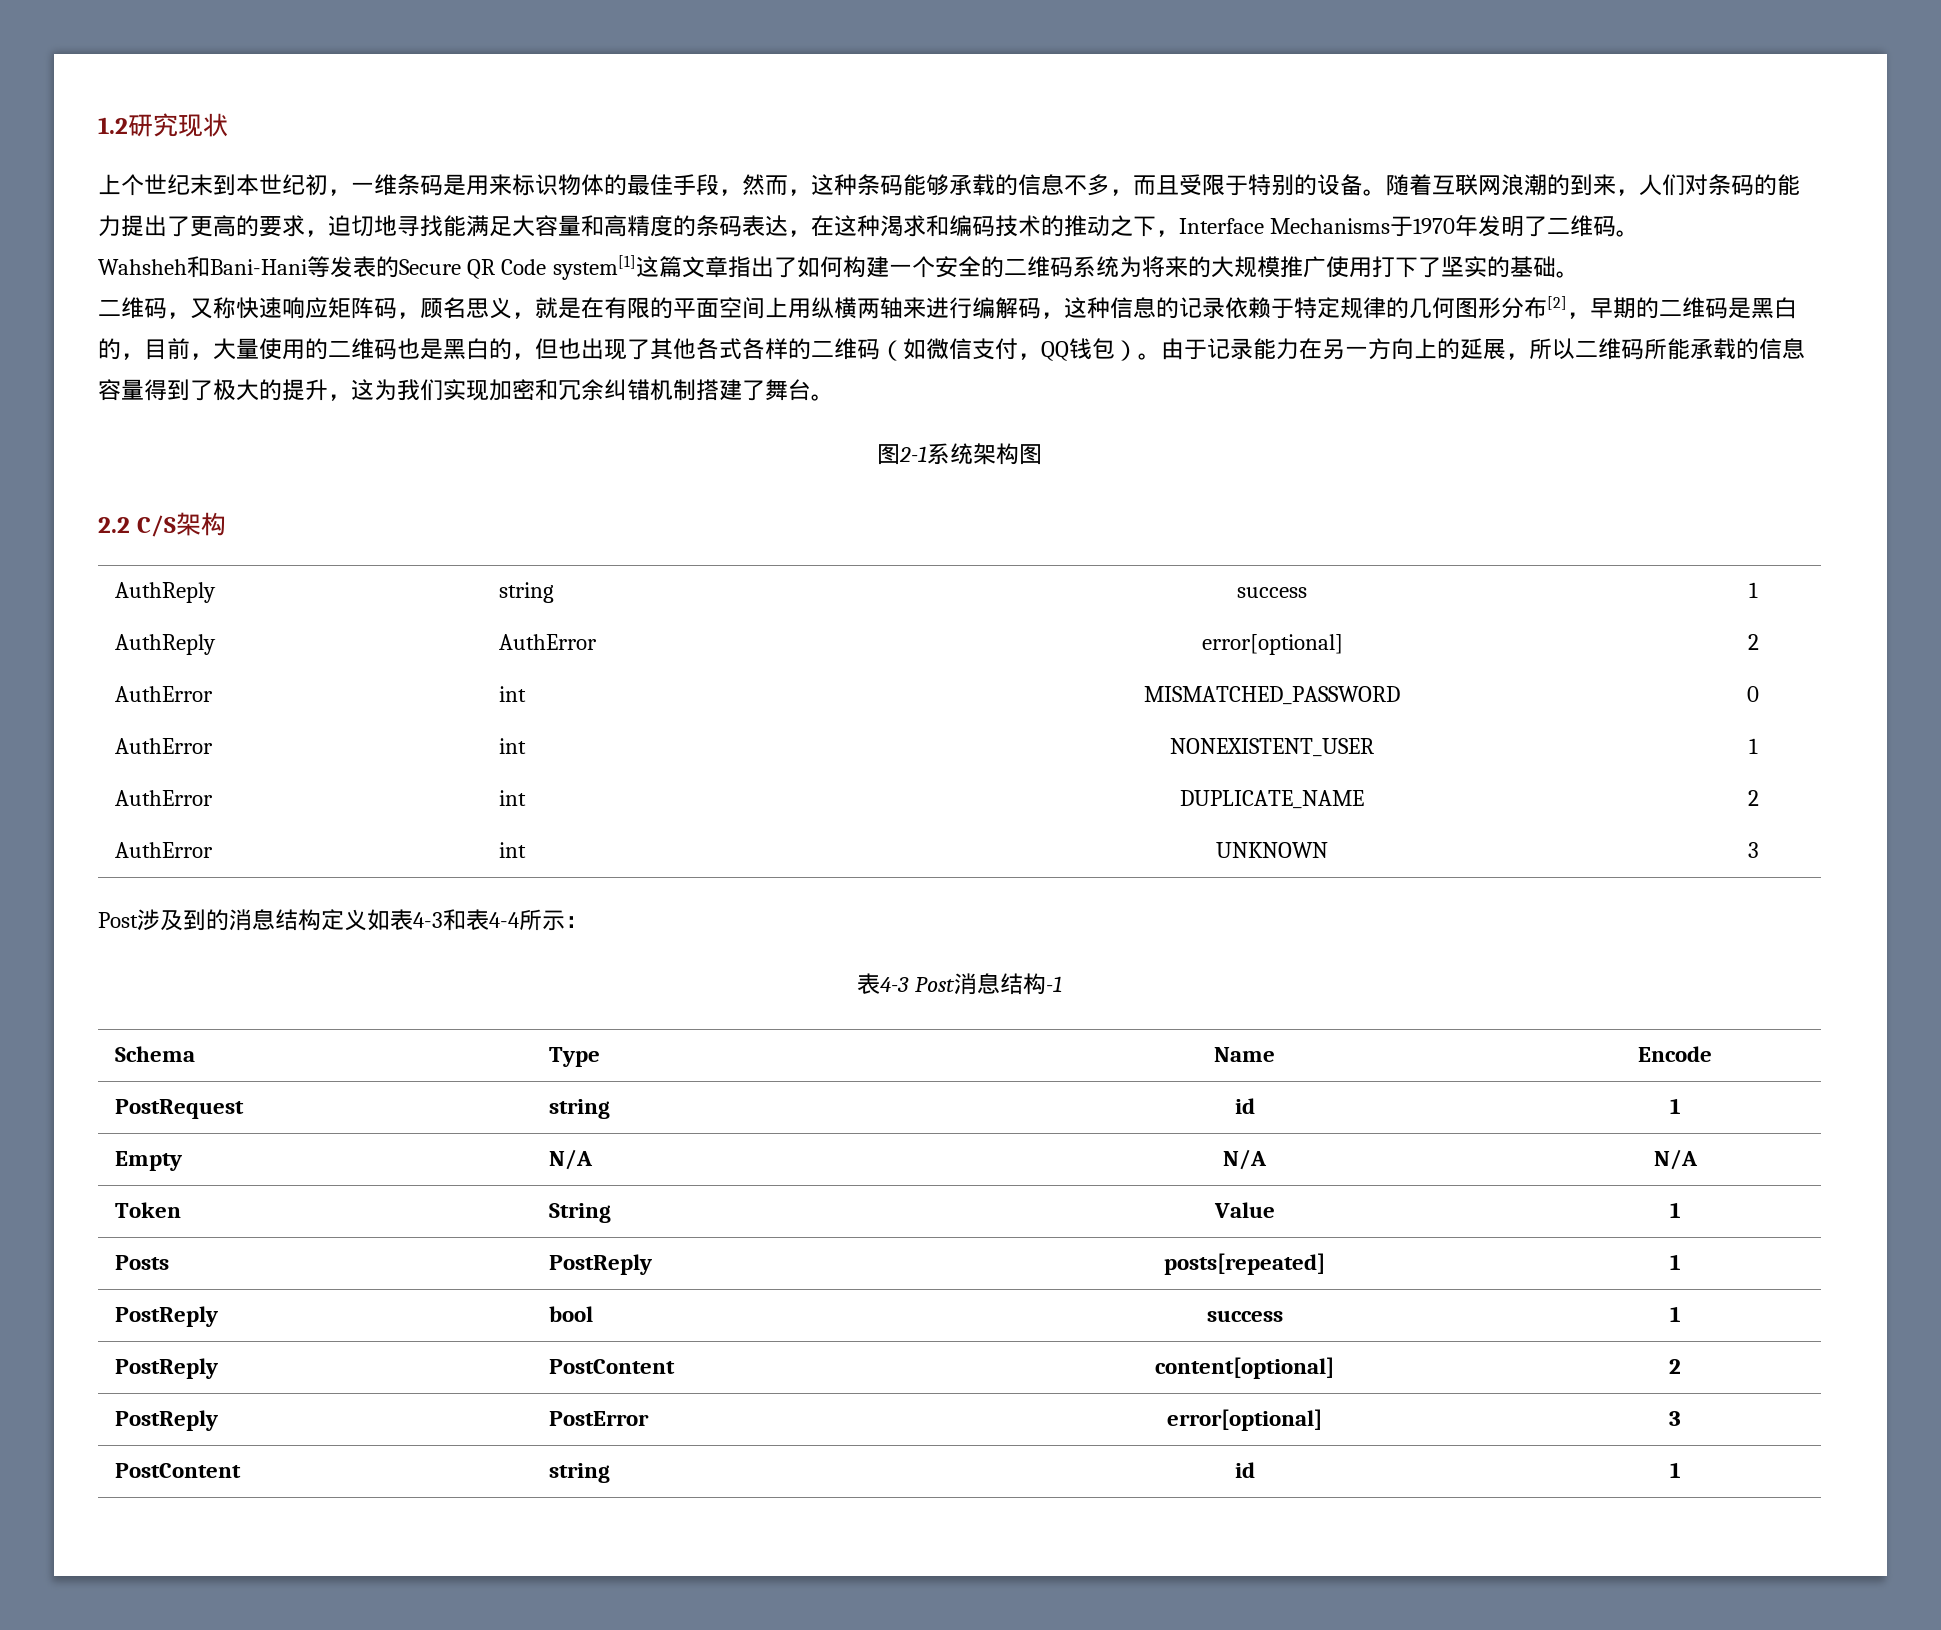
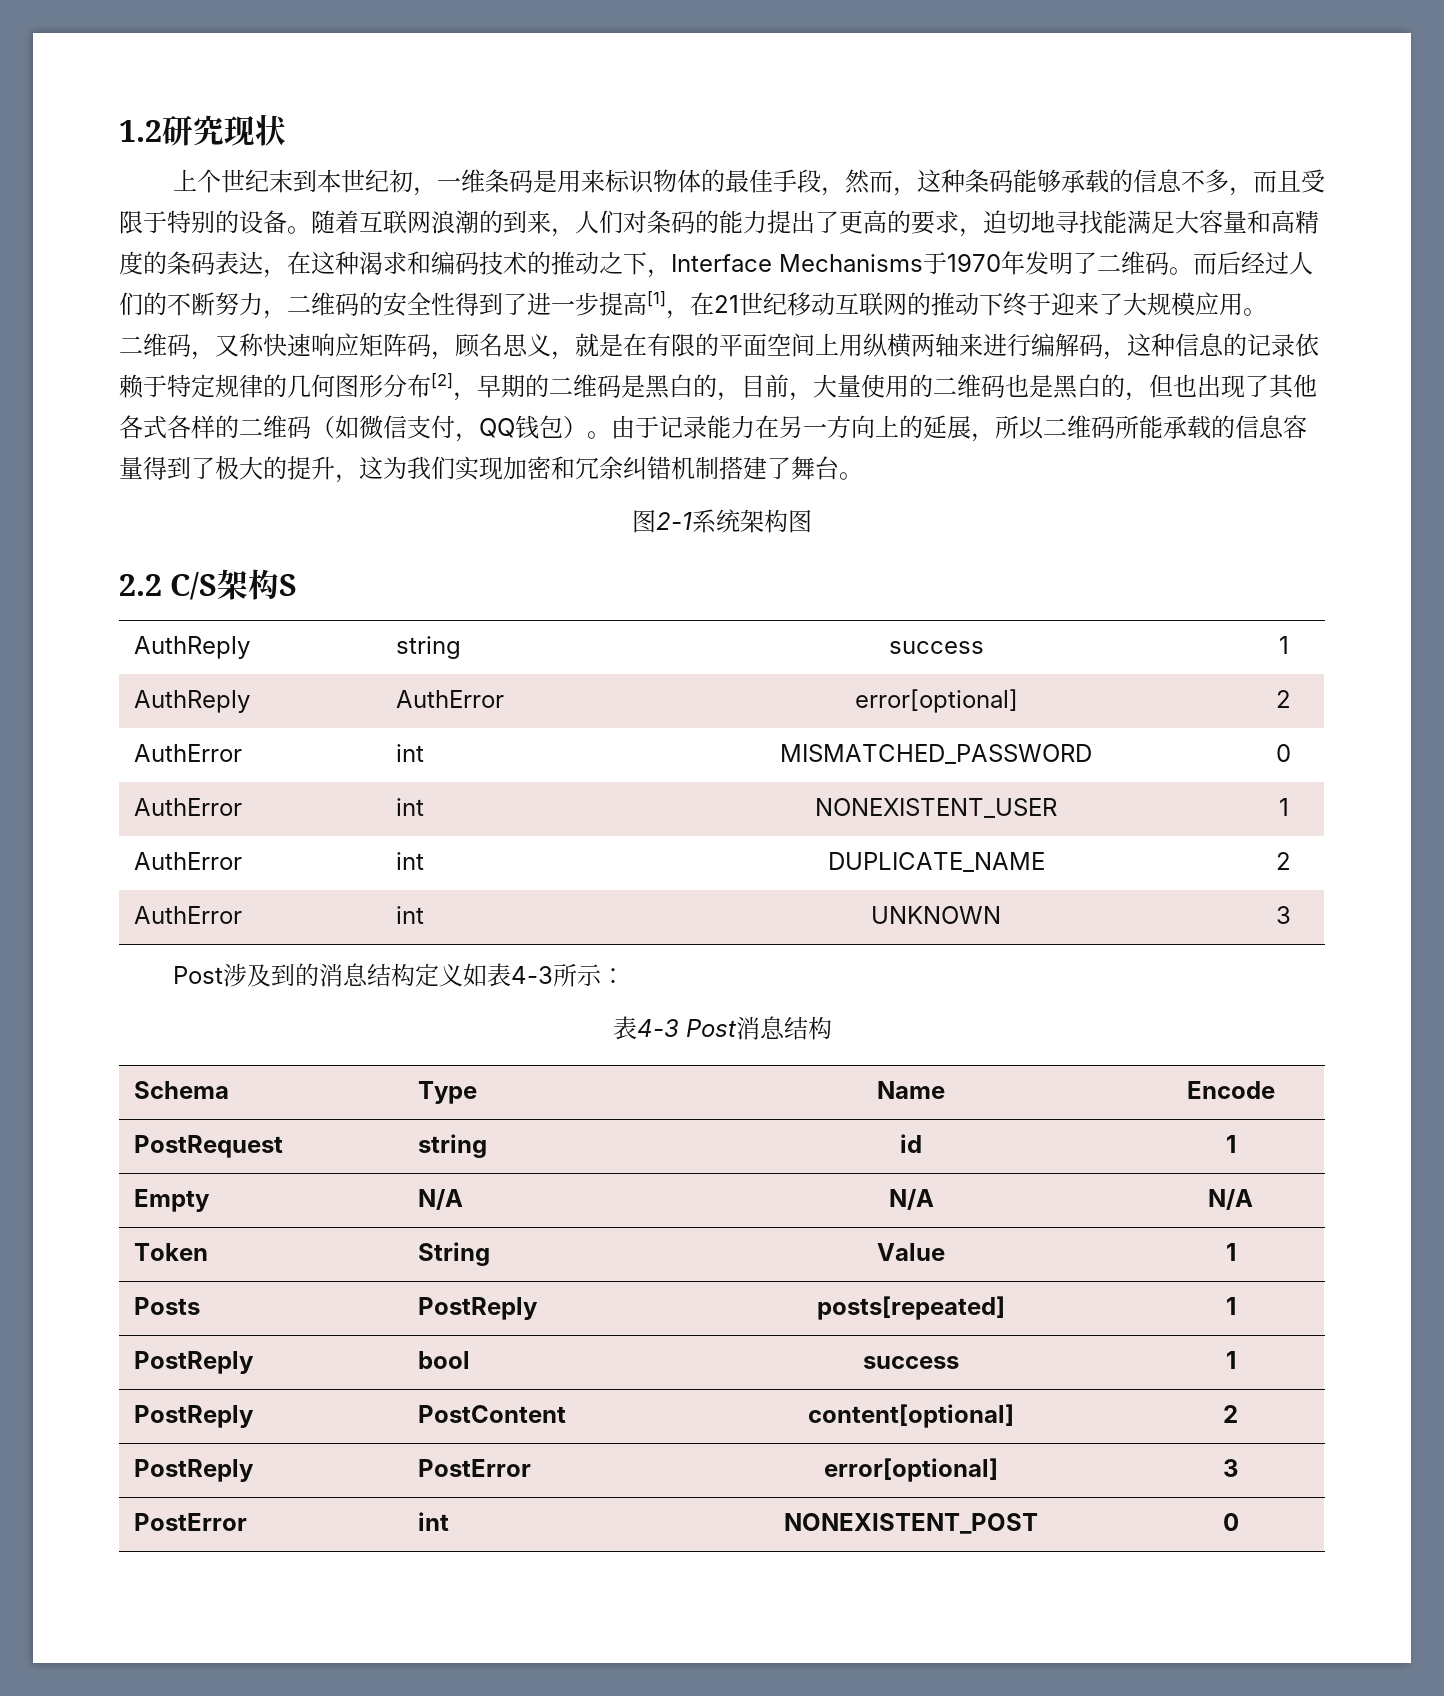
[98,255,1556,280] // Wahsheh和Bani-Hani等发表的Secure QR Code system[1]这篇文章指出了如何构建一个安全的二维码系统为将来的大规模推广使用打下了坚实的基础 -> [1193,251,1313,275] [119,291,666,319] [666,292,1243,319] 而后经过人们的不断努力，二维码的安全性得到了进一步提高[1]，在21世纪移动互联网的推动下终于迎来了大规模应用
(226, 524) none -> [279,574,298,596] S
[443,909,519,931] 和表4-4 -> (553, 975) none
[1045,976,1062,992] -1 -> (832, 1028) none
[115,1463,242,1478] [549,1463,611,1483] [1234,1462,1255,1478] [1669,1462,1681,1478] PostContent | string | id | 1 -> [133,1513,247,1531] [417,1512,449,1531] [784,1513,1038,1534] [1222,1513,1239,1531] PostError | int | NONEXISTENT_POST | 0

